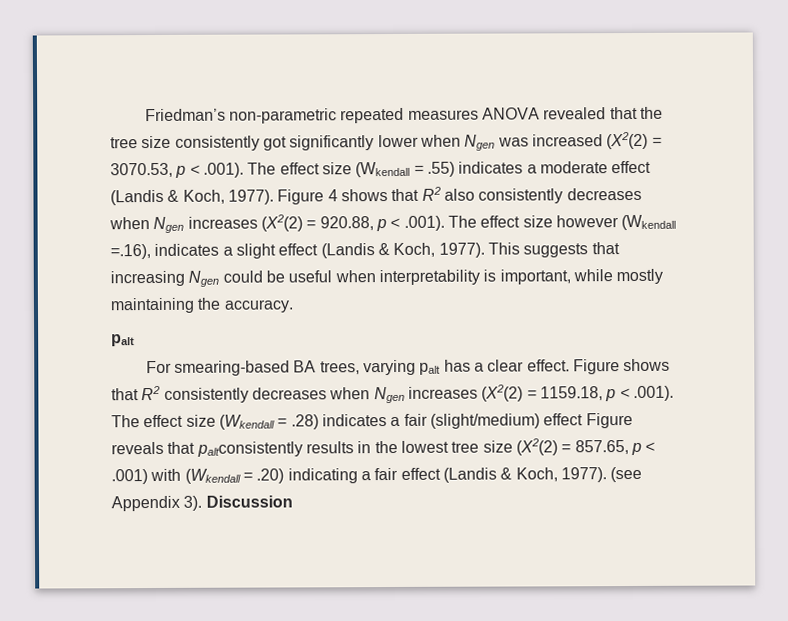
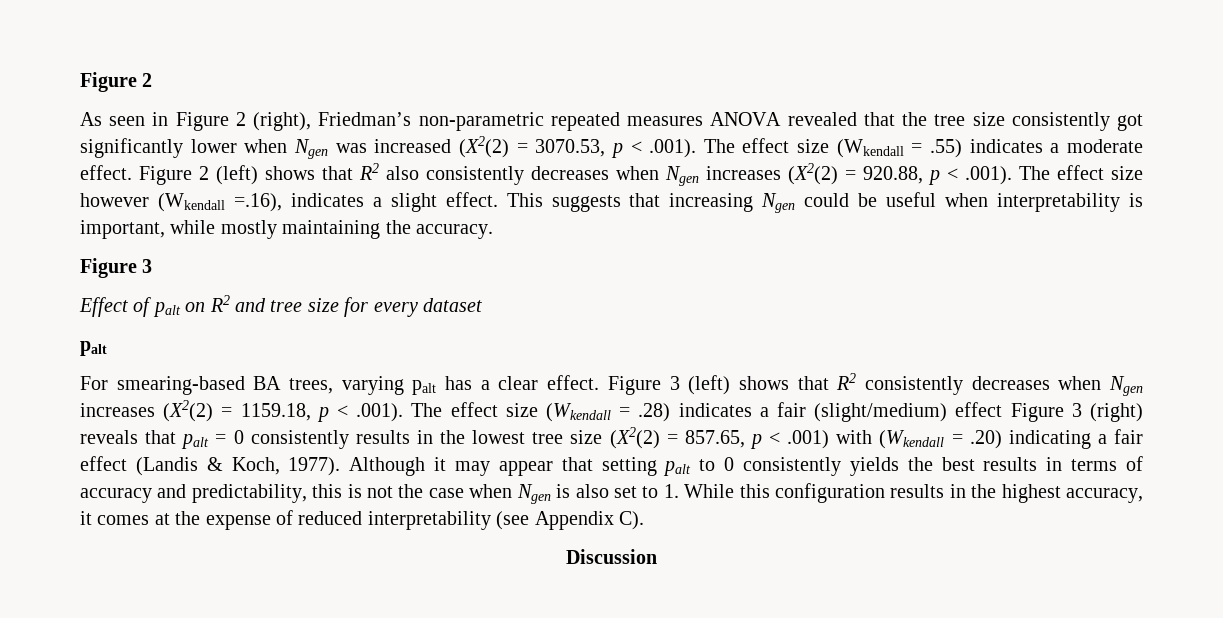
(144, 115) none -> [80,72,153,92] [80,112,312,131] Figure 2 // As seen in Figure 2 (right),
[611,160,652,174] [110,189,338,206] effect (Landis & Koch, 1977). Figure 4 -> [80,165,258,185] effect. Figure 2 (left)
[278,242,485,259] effect (Landis & Koch, 1977). -> [445,192,498,207] effect.
(294, 306) none -> [80,258,153,278] [79,295,482,317] // Figure 3 // Effect of palt on R2 and tree size for every dataset
(620, 367) none -> [669,375,731,395] 3 (left)
[111,441,303,457] reveals that paltconsistently -> [1071,403,1144,422] [80,430,349,449] 3 (right) reveals that palt = 0 consistently
(607, 475) none -> [349,456,1144,476] [80,483,1143,504] [80,510,491,530] Although it may appear that setting palt to 0 consistently yields the best results in terms of accuracy and predictability, this is not the case when Ngen is also set to 1. While this configuration results in the highest accuracy, it comes at the expense of reduced interpretability
[183,495,203,511] 3). -> [618,511,644,530] C). //

